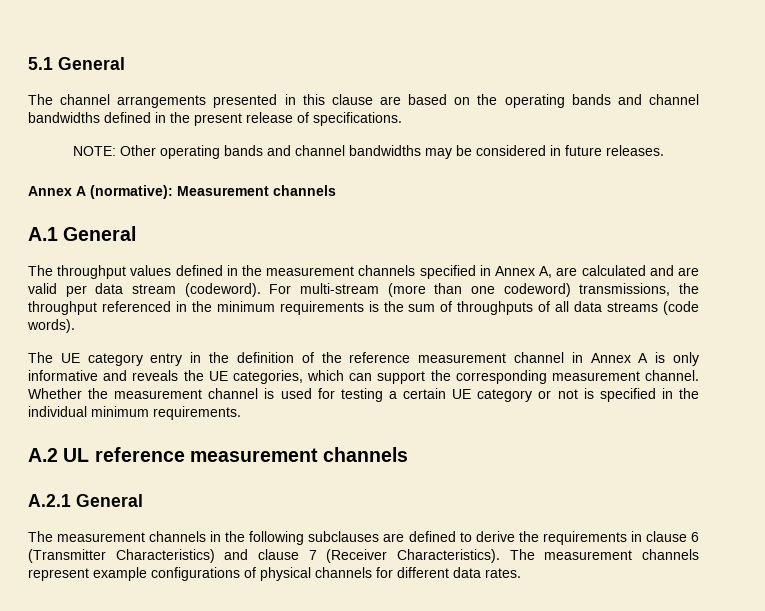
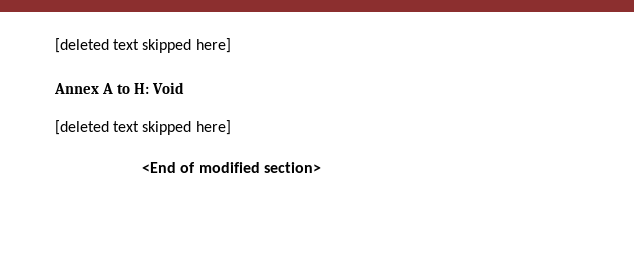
[28,57,125,70] [28,94,699,108] [28,112,402,126] [72,145,664,159] [28,185,336,199] [28,226,137,241] [28,265,699,279] [28,283,699,297] [28,301,699,315] [27,319,75,333] [28,352,699,366] [28,370,699,384] [28,388,700,402] [28,406,241,420] [28,447,409,462] [28,494,143,507] [28,531,700,545] [28,549,699,563] [28,567,521,581] 5.1 General // The channel arrangements presented in this clause are based on the operating bands and channel bandwidths defined in the present release of specifications. // NOTE: Other operating bands and channel bandwidths may be considered in future releases. // Annex A (normative): Measurement channels // A.1 General // The throughput values defined in the measurement channels specified in Annex A, are calculated and are valid per data stream (codeword). For multi-stream (more than one codeword) transmissions, the throughput referenced in the minimum requirements is the sum of throughputs of all data streams (code words). // The UE category entry in the definition of the reference measurement channel in Annex A is only informative and reveals the UE categories, which can support the corresponding measurement channel. Whether the measurement channel is used for testing a certain UE category or not is specified in the individual minimum requirements. // A.2 UL reference measurement channels // A.2.1 General // The measurement channels in the following subclauses are defined to derive the requirements in clause 6 (Transmitter Characteristics) and clause 7 (Receiver Characteristics). The measurement channels represent example configurations of physical channels for different data rates. -> [55,38,231,53] [54,82,185,94] [55,120,231,135] [142,162,321,173] [deleted text skipped here] // Annex A to H: Void // [deleted text skipped here] // <End of modified section>

